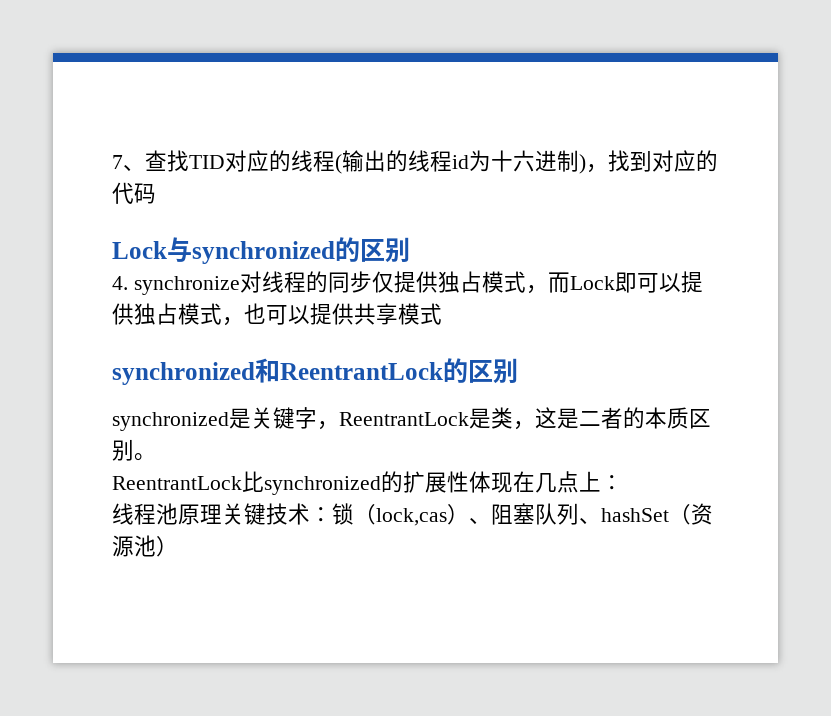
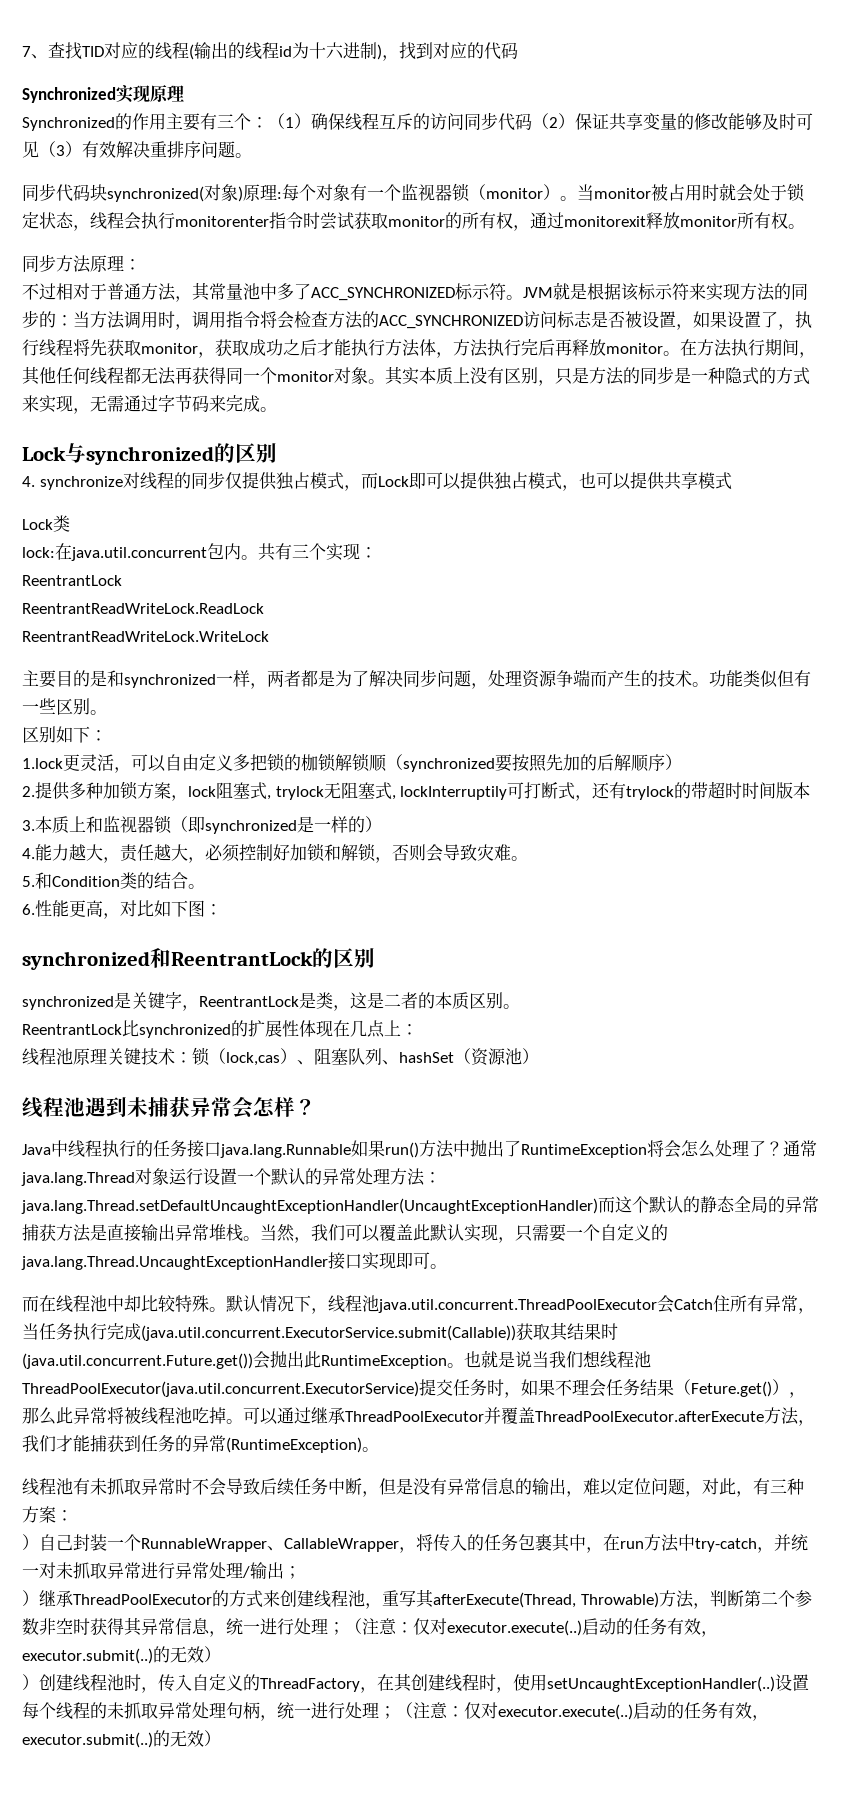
(156, 193) none -> [22,85,184,103] [22,112,813,131] [22,141,252,158] [22,183,805,202] [22,212,805,231] [22,254,141,273] [22,282,808,302] [22,310,812,330] [22,339,816,358] [22,366,810,386] [22,395,277,414] // Synchronized实现原理 // Synchronized的作用主要有三个：（1）确保线程互斥的访问同步代码（2）保证共享变量的修改能够及时可见（3）有效解决重排序问题。 // 同步代码块synchronized(对象)原理:每个对象有一个监视器锁（monitor）。当monitor被占用时就会处于锁定状态，线程会执行monitorenter指令时尝试获取monitor的所有权，通过monitorexit释放monitor所有权。 // 同步方法原理： // 不过相对于普通方法，其常量池中多了ACC_SYNCHRONIZED标示符。JVM就是根据该标示符来实现方法的同步的：当方法调用时，调用指令将会检查方法的ACC_SYNCHRONIZED访问标志是否被设置，如果设置了，执行线程将先获取monitor，获取成功之后才能执行方法体，方法执行完后再释放monitor。在方法执行期间，其他任何线程都无法再获得同一个monitor对象。其实本质上没有区别，只是方法的同步是一种隐式的方式来实现，无需通过字节码来完成。
(442, 314) none -> [22,515,70,532] [22,543,377,561] [22,575,122,586] [22,603,264,614] [22,631,269,642] [22,669,811,689] [22,698,107,715] [22,726,107,743] [22,753,682,773] [22,781,811,801] [22,815,382,834] [22,843,528,863] [22,872,205,889] [22,900,222,919] // Lock类 // lock:在java.util.concurrent包内。共有三个实现： // ReentrantLock // ReentrantReadWriteLock.ReadLock // ReentrantReadWriteLock.WriteLock // 主要目的是和synchronized一样，两者都是为了解决同步问题，处理资源争端而产生的技术。功能类似但有一些区别。 // 区别如下： // 1.lock更灵活，可以自由定义多把锁的枷锁解锁顺（synchronized要按照先加的后解顺序） // 2.提供多种加锁方案，lock阻塞式, trylock无阻塞式, lockInterruptily可打断式，还有trylock的带超时时间版本 // 3.本质上和监视器锁（即synchronized是一样的） // 4.能力越大，责任越大，必须控制好加锁和解锁，否则会导致灾难。 // 5.和Condition类的结合。 // 6.性能更高，对比如下图：
(178, 546) none -> [22,1096,316,1119] [22,1140,817,1158] [21,1168,441,1186] [21,1196,819,1214] [22,1224,668,1243] [21,1252,447,1270] [22,1295,815,1314] [22,1322,618,1341] [22,1350,651,1369] [22,1379,806,1398] [22,1407,815,1426] [22,1435,379,1453] [22,1478,804,1497] [22,1506,73,1523] [22,1533,808,1553] [22,1562,301,1579] [22,1589,812,1609] [22,1617,718,1637] [22,1646,221,1664] [22,1673,809,1693] [22,1702,769,1721] [22,1730,221,1748] // 线程池遇到未捕获异常会怎样？ // Java中线程执行的任务接口java.lang.Runnable如果run()方法中抛出了RuntimeException将会怎么处理了？通常java.lang.Thread对象运行设置一个默认的异常处理方法：java.lang.Thread.setDefaultUncaughtExceptionHandler(UncaughtExceptionHandler)而这个默认的静态全局的异常捕获方法是直接输出异常堆栈。当然，我们可以覆盖此默认实现，只需要一个自定义的java.lang.Thread.UncaughtExceptionHandler接口实现即可。 // 而在线程池中却比较特殊。默认情况下，线程池java.util.concurrent.ThreadPoolExecutor会Catch住所有异常，当任务执行完成(java.util.concurrent.ExecutorService.submit(Callable))获取其结果时(java.util.concurrent.Future.get())会抛出此RuntimeException。也就是说当我们想线程池ThreadPoolExecutor(java.util.concurrent.ExecutorService)提交任务时，如果不理会任务结果（Feture.get()），那么此异常将被线程池吃掉。可以通过继承ThreadPoolExecutor并覆盖ThreadPoolExecutor.afterExecute方法，我们才能捕获到任务的异常(RuntimeException)。 // 线程池有未抓取异常时不会导致后续任务中断，但是没有异常信息的输出，难以定位问题，对此，有三种方案： // ）自己封装一个RunnableWrapper、CallableWrapper，将传入的任务包裹其中，在run方法中try-catch，并统一对未抓取异常进行异常处理/输出； // ）继承ThreadPoolExecutor的方式来创建线程池，重写其afterExecute(Thread, Throwable)方法，判断第二个参数非空时获得其异常信息，统一进行处理；（注意：仅对executor.execute(..)启动的任务有效，executor.submit(..)的无效） // ）创建线程池时，传入自定义的ThreadFactory，在其创建线程时，使用setUncaughtExceptionHandler(..)设置每个线程的未抓取异常处理句柄，统一进行处理；（注意：仅对executor.execute(..)启动的任务有效，executor.submit(..)的无效）

